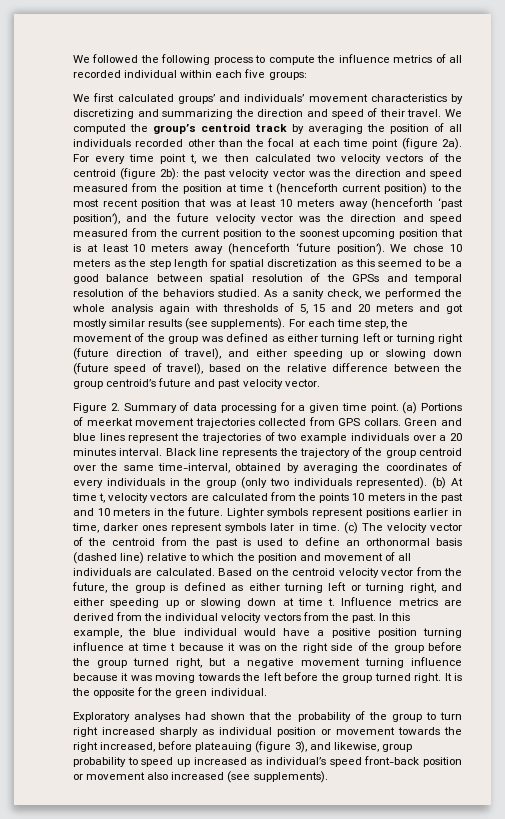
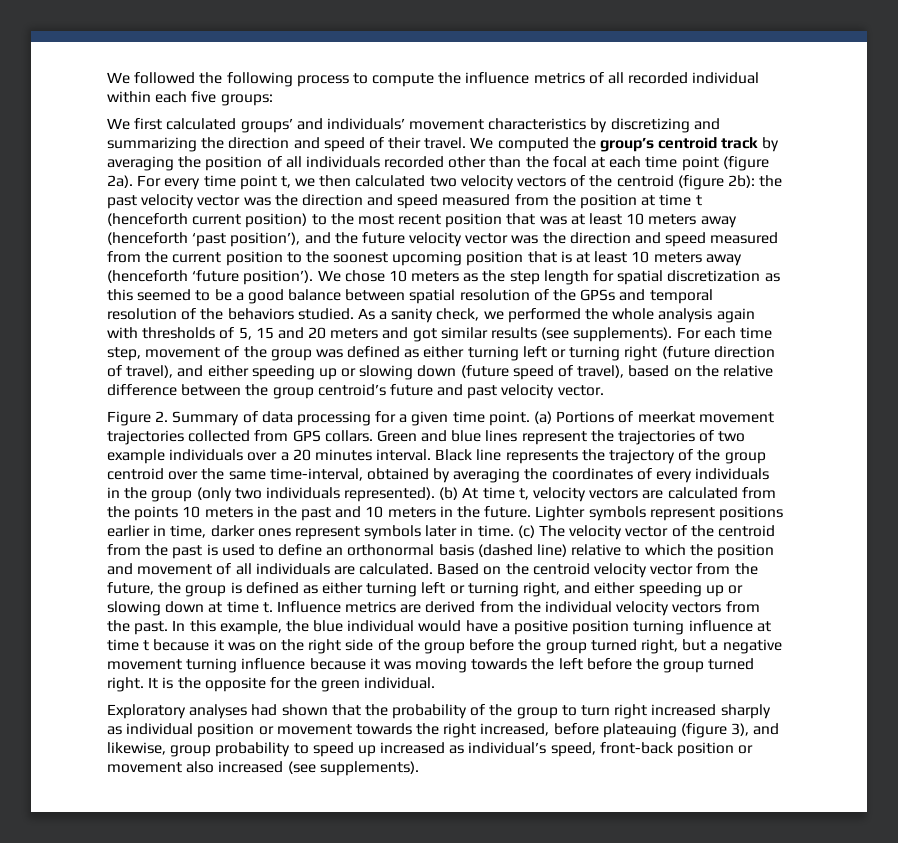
[73,319,107,329] mostly -> (437, 335) none
[389,319,408,327] the -> (141, 354) none
[329,757,362,767] speed -> [550,742,596,757] speed,

